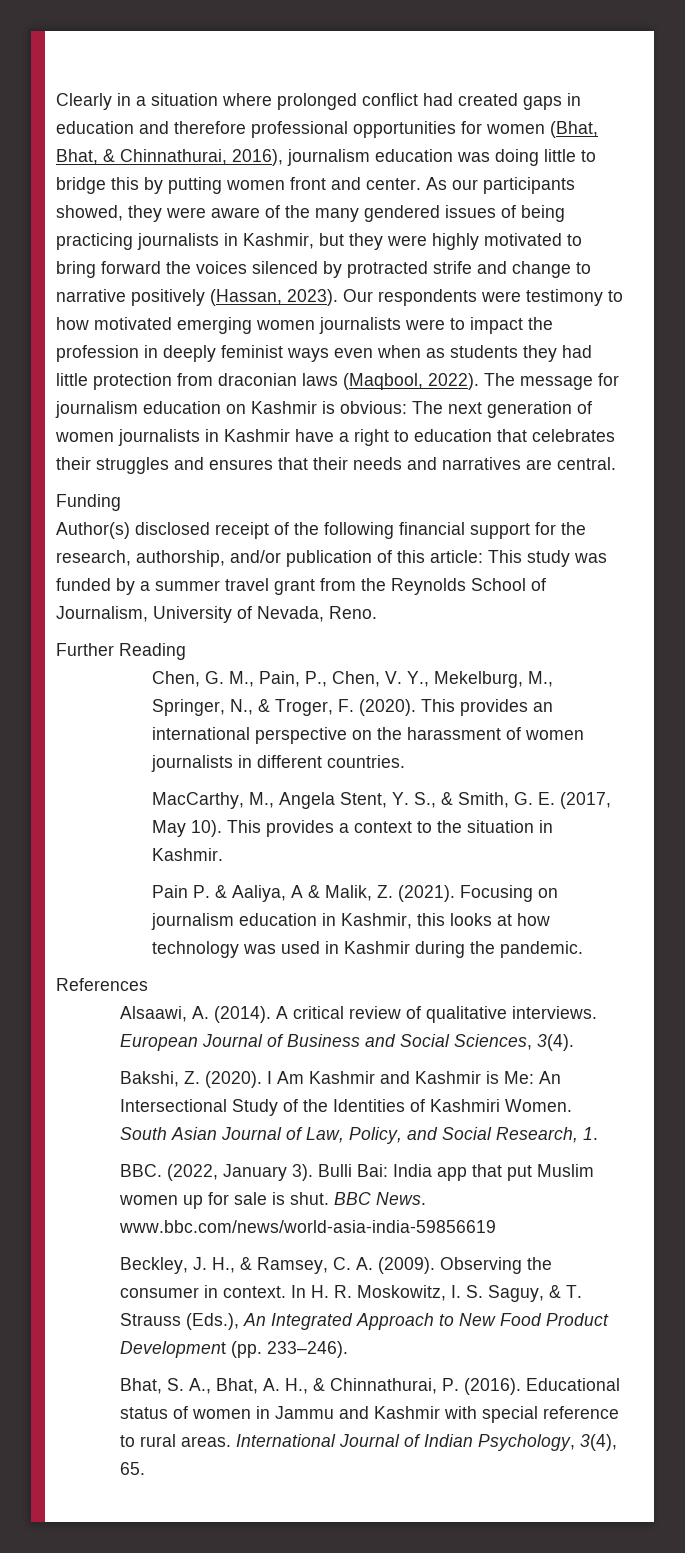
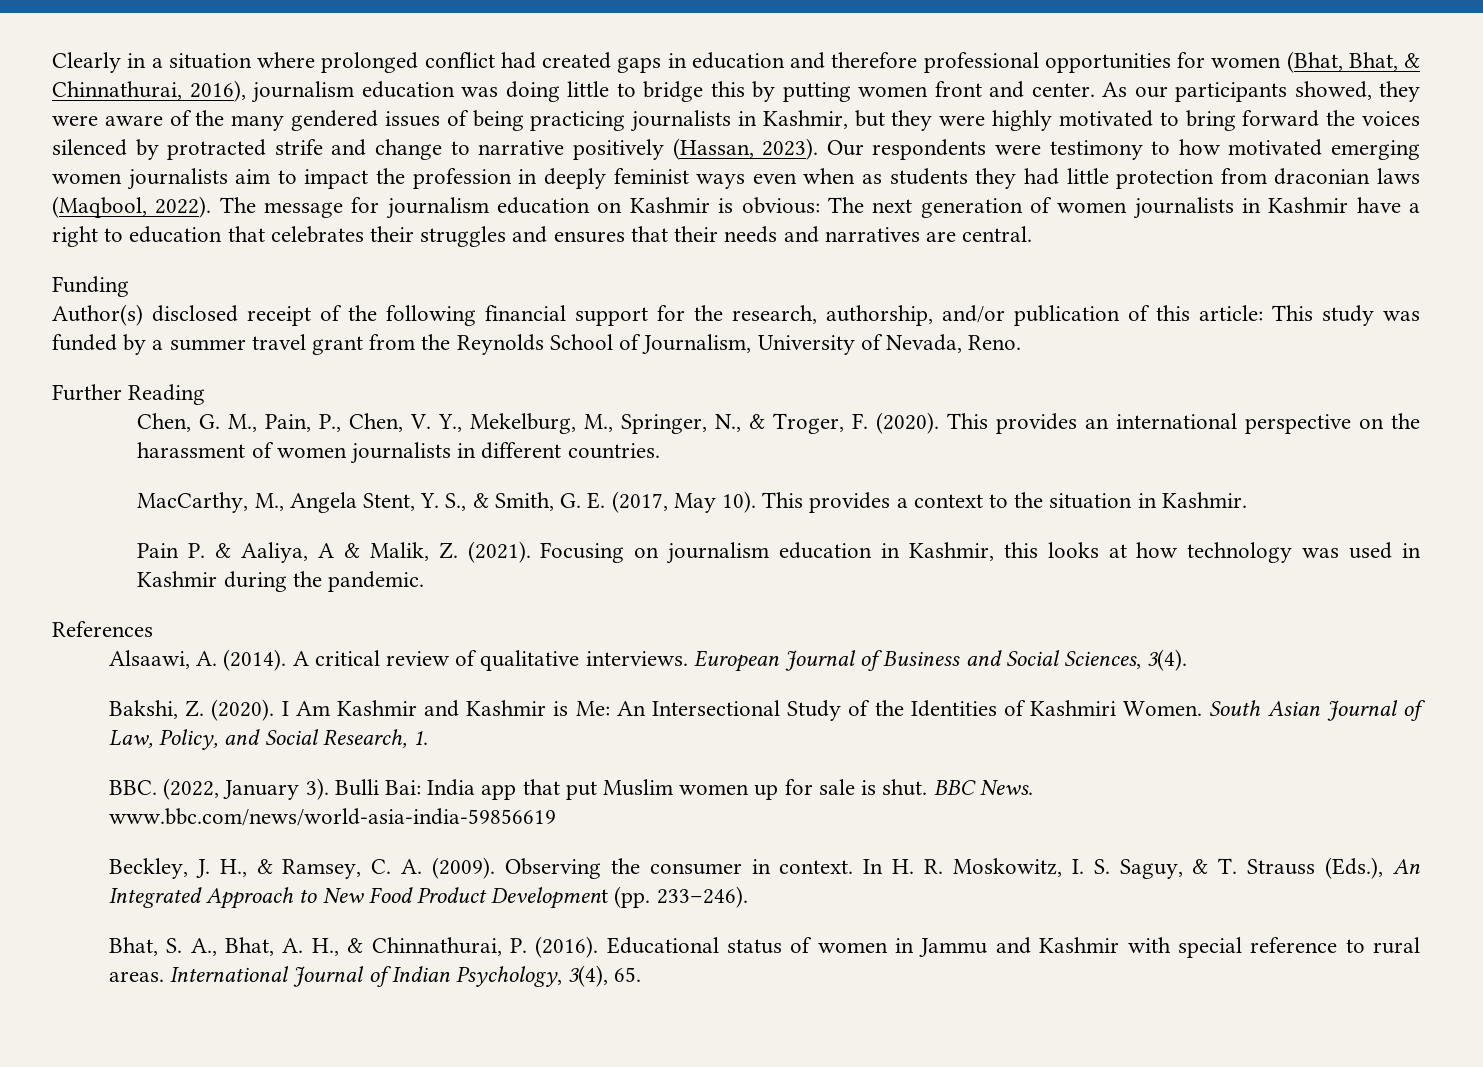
[405,319,445,330] were -> [235,169,271,184] aim

